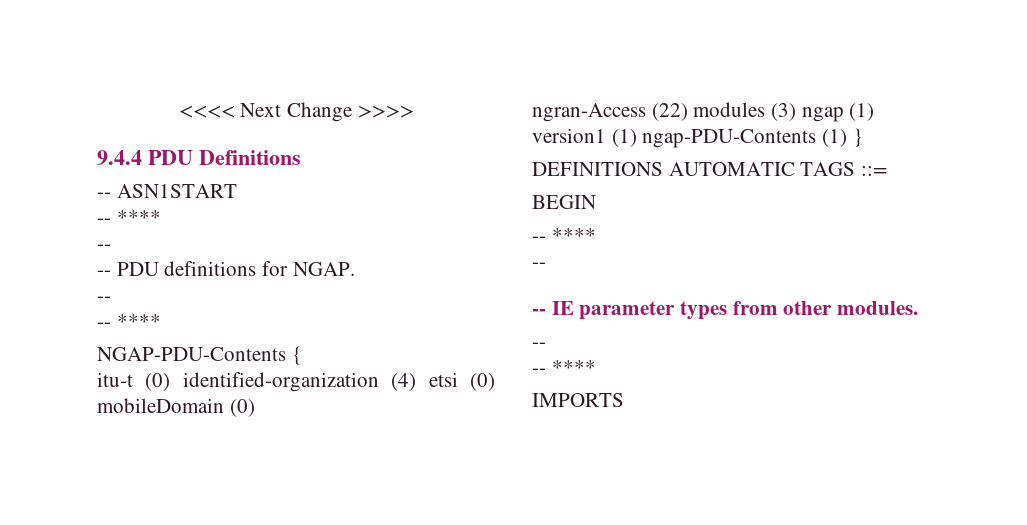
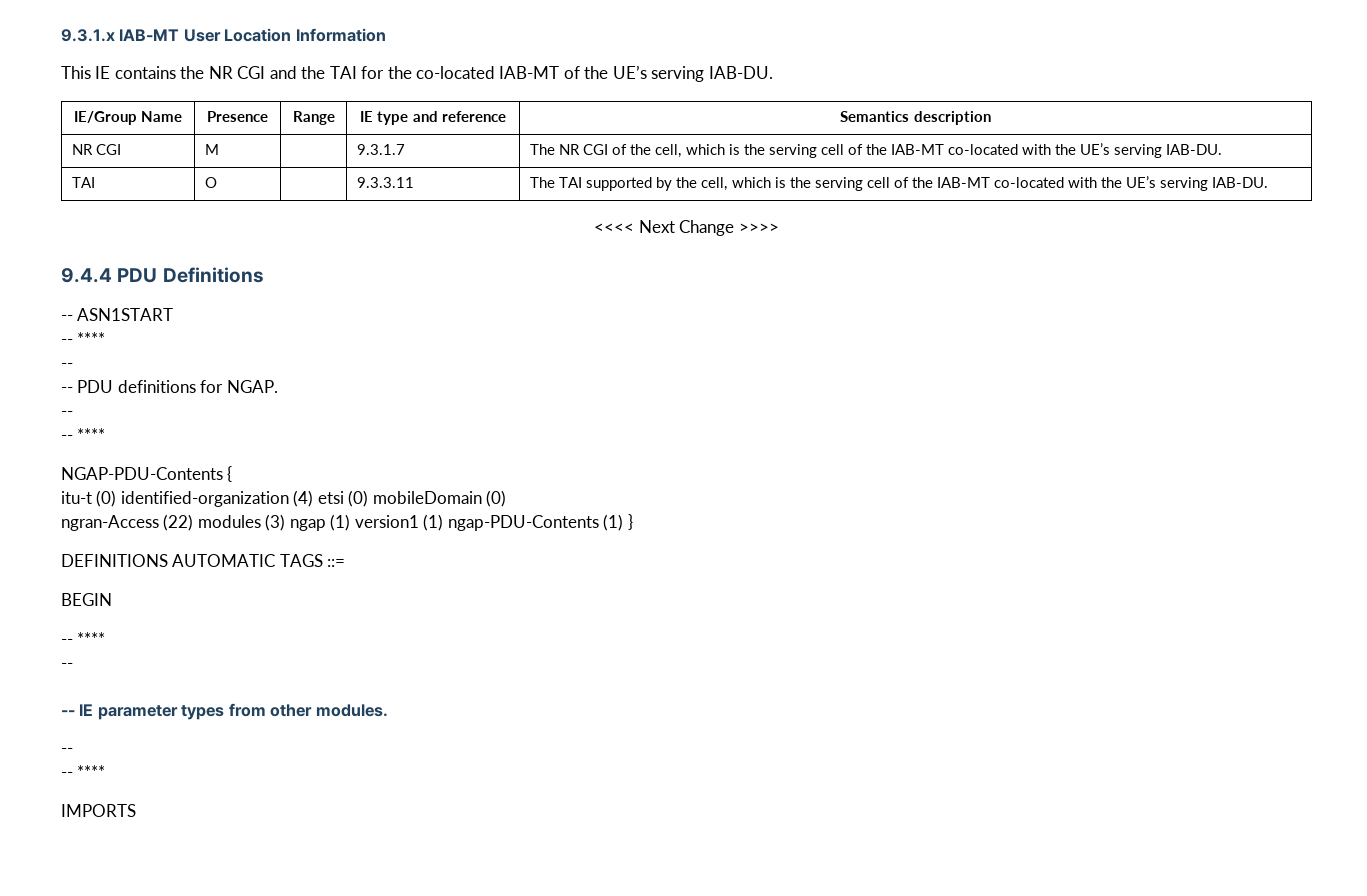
(178, 111) none -> [61,28,386,42] [61,65,773,82] [73,111,183,125] [207,111,268,122] [292,111,335,125] [360,111,506,125] [840,111,991,125] [72,144,122,155] [205,144,220,155] [357,144,406,155] [530,143,1223,158] [72,177,96,188] [205,177,218,188] [357,177,415,188] [530,176,1269,191] 9.3.1.x IAB-MT User Location Information // This IE contains the NR CGI and the TAI for the co-located IAB-MT of the UE’s serving IAB-DU. // IE/Group Name | Presence | Range | IE type and reference | Semantics description // NR CGI | M | | 9.3.1.7 | The NR CGI of the cell, which is the serving cell of the IAB-MT co-located with the UE’s serving IAB-DU. // TAI | O | | 9.3.3.11 | The TAI supported by the cell, which is the serving cell of the IAB-MT co-located with the UE’s serving IAB-DU. //

